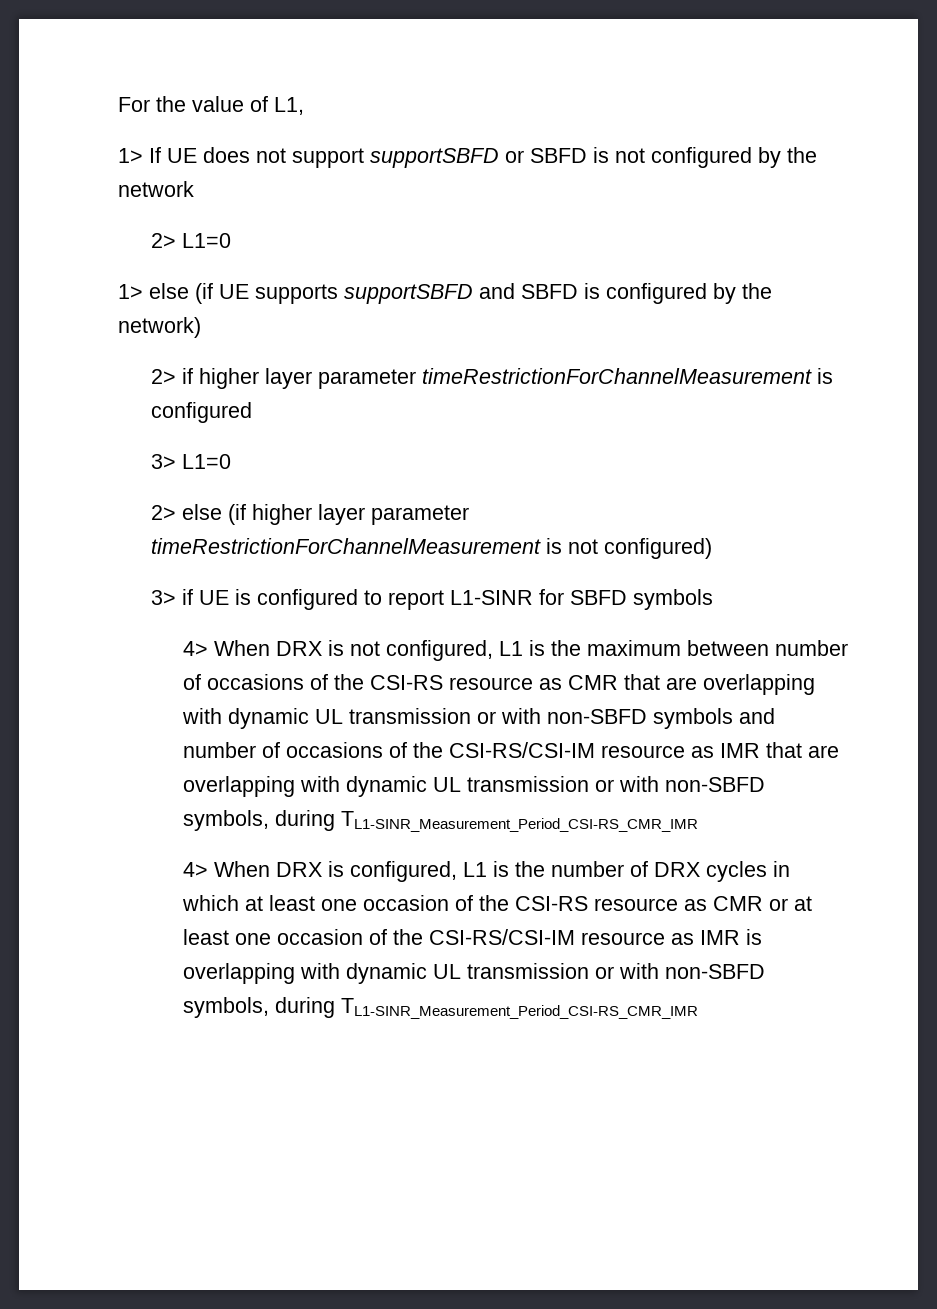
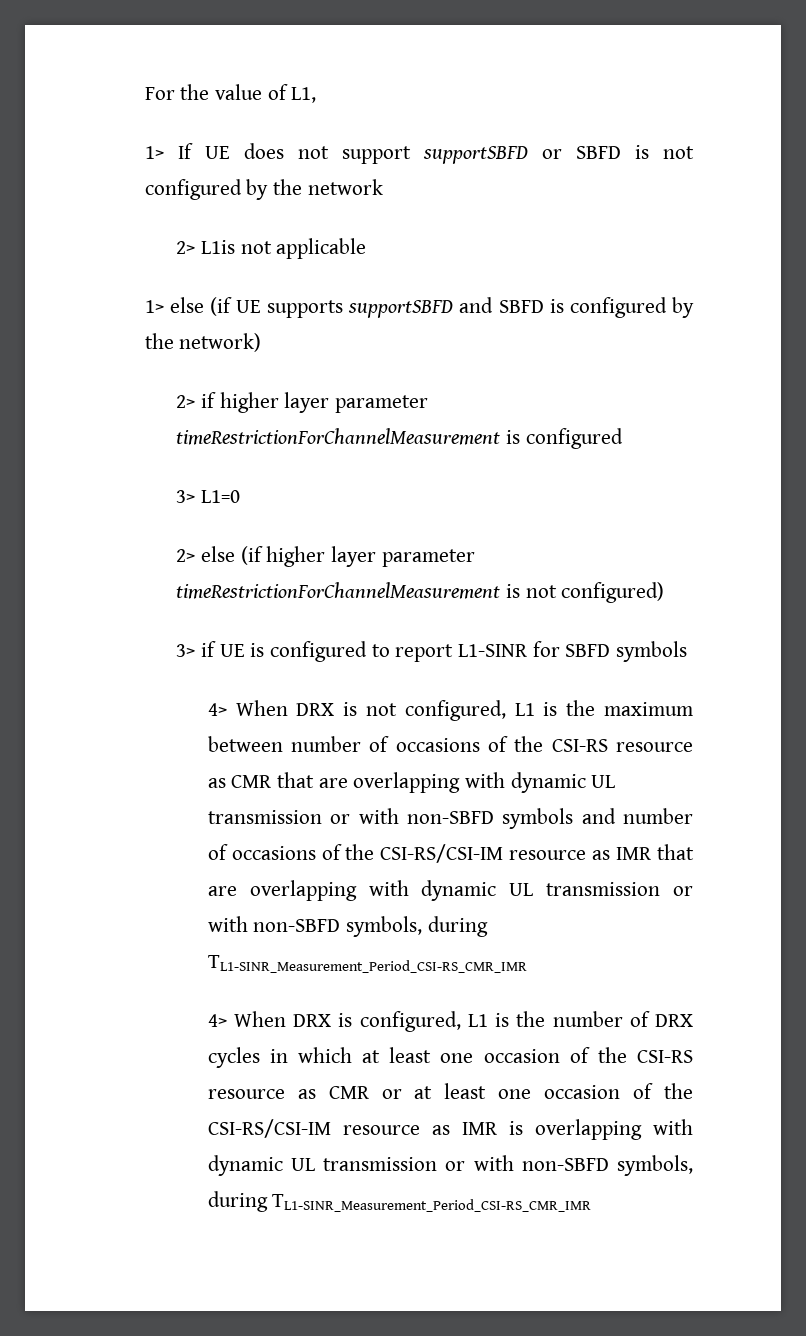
[181,233,231,248] L1=0 -> [200,238,367,259] L1is not applicable

